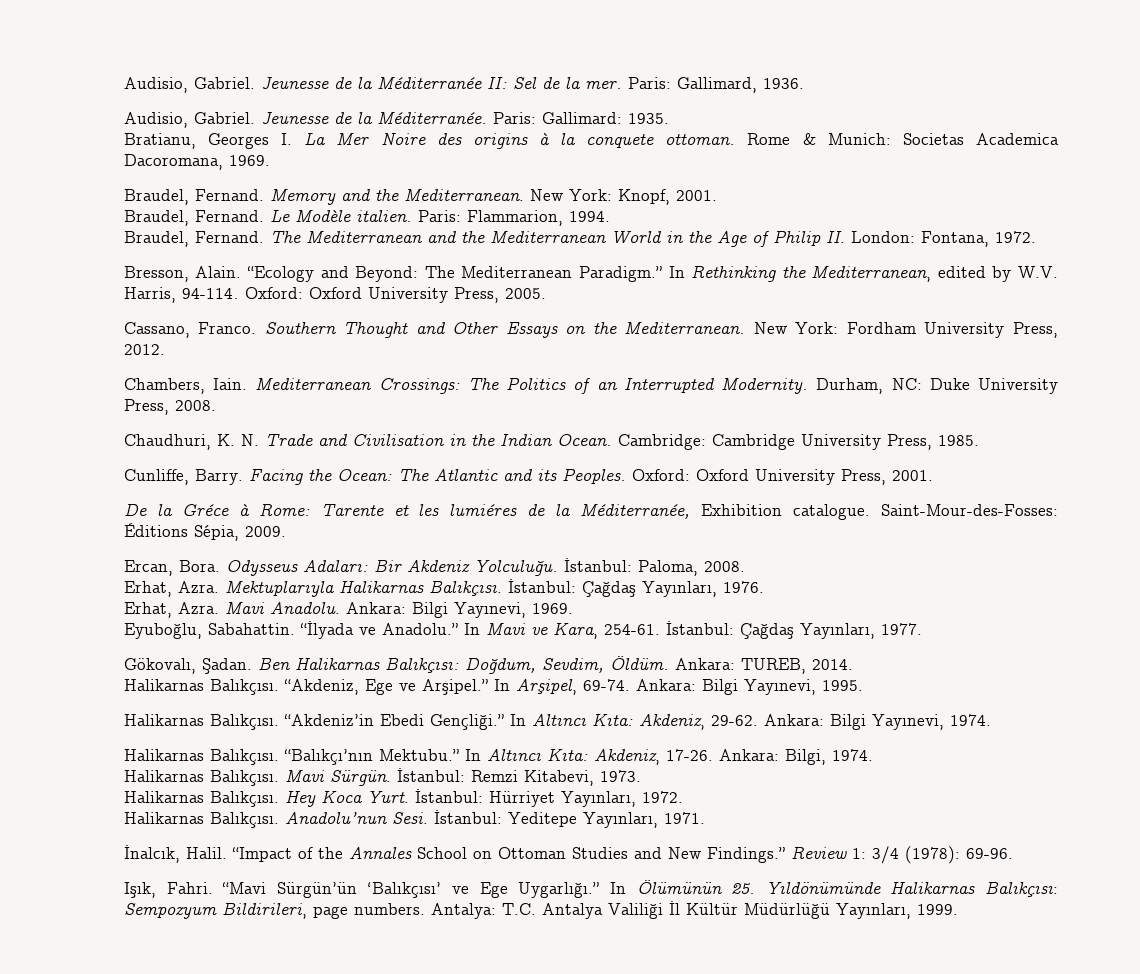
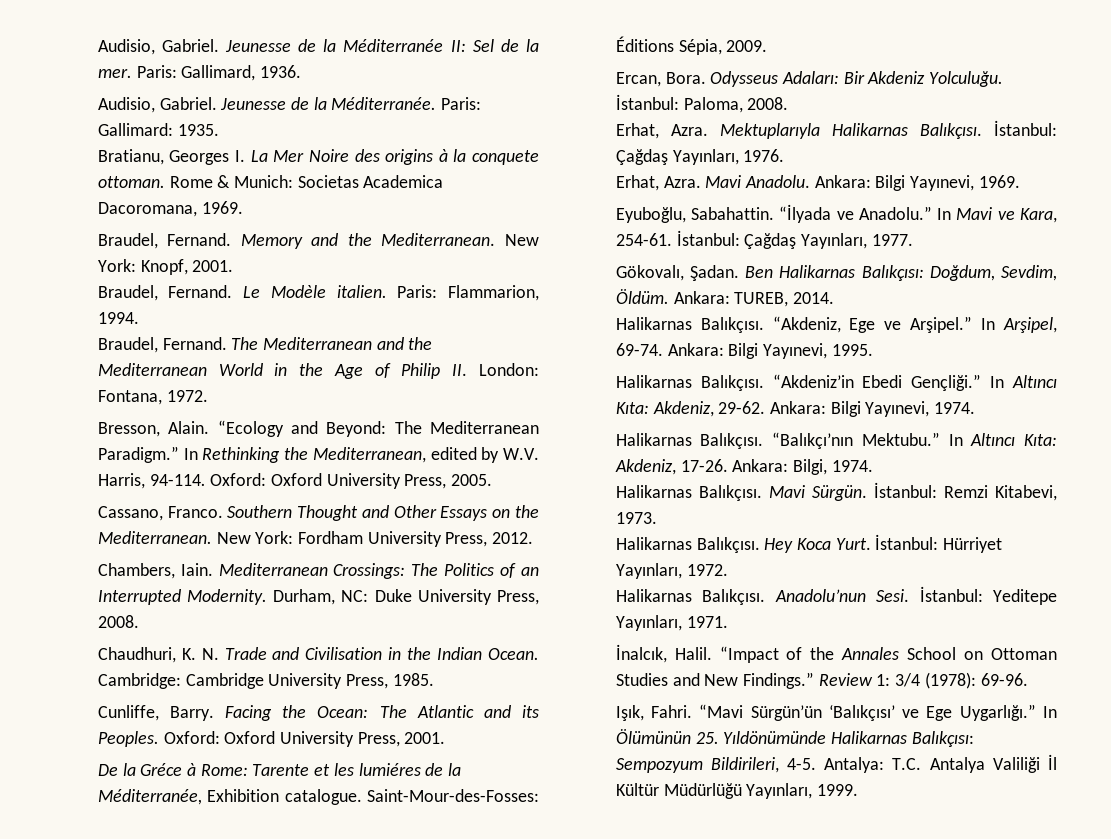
[312,903,425,919] page numbers. -> [787,758,817,770] 4-5.

